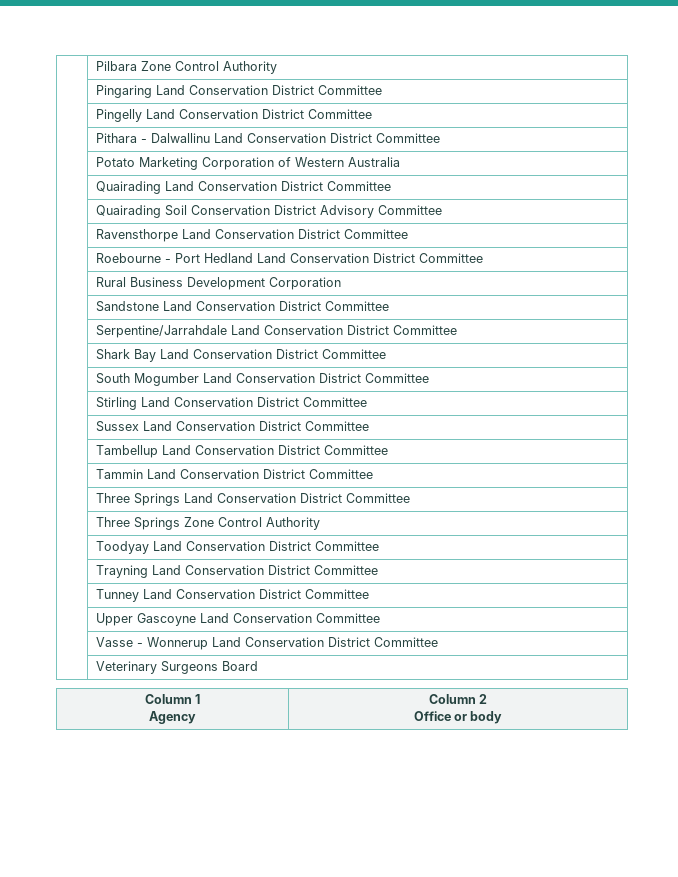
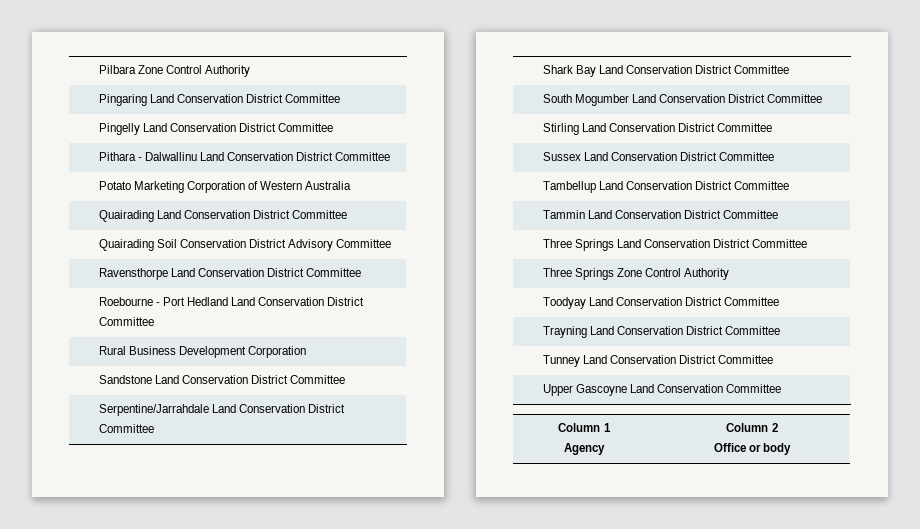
[95,637,438,650] [95,661,258,674] // | Vasse - Wonnerup Land Conservation District Committee // | Veterinary Surgeons Board -> (782, 388) none

